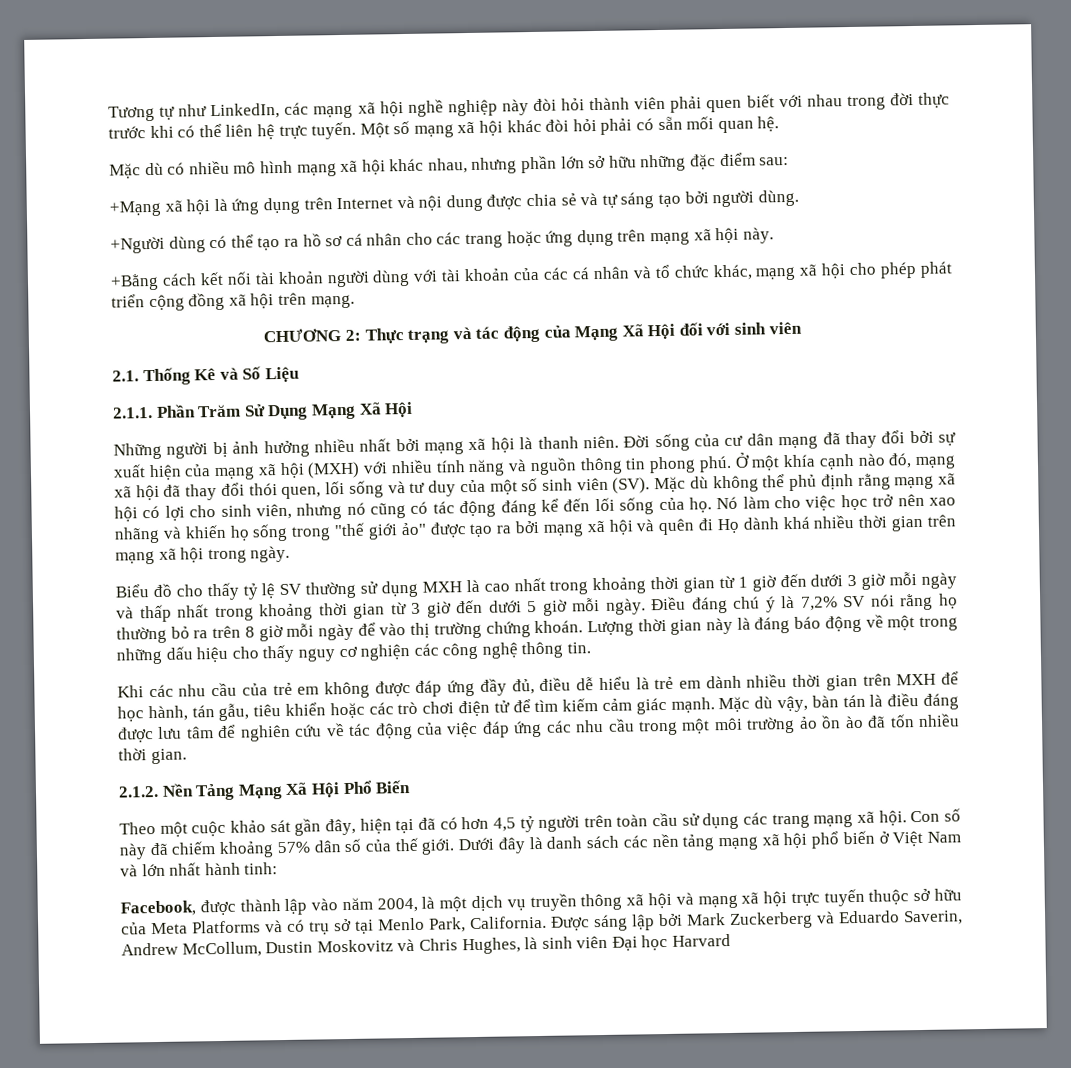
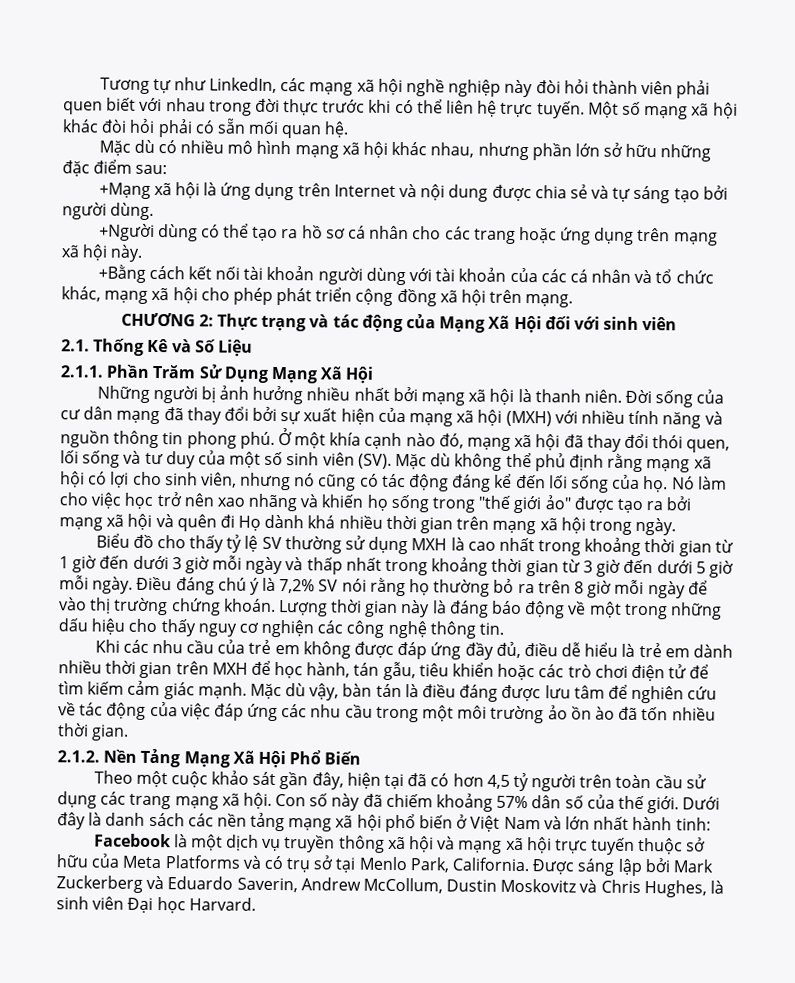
[120,897,418,917] Facebook, được thành lập vào năm 2004, -> [93,833,171,848] Facebook
[672,933,732,947] Harvard -> [188,897,256,911] Harvard.

